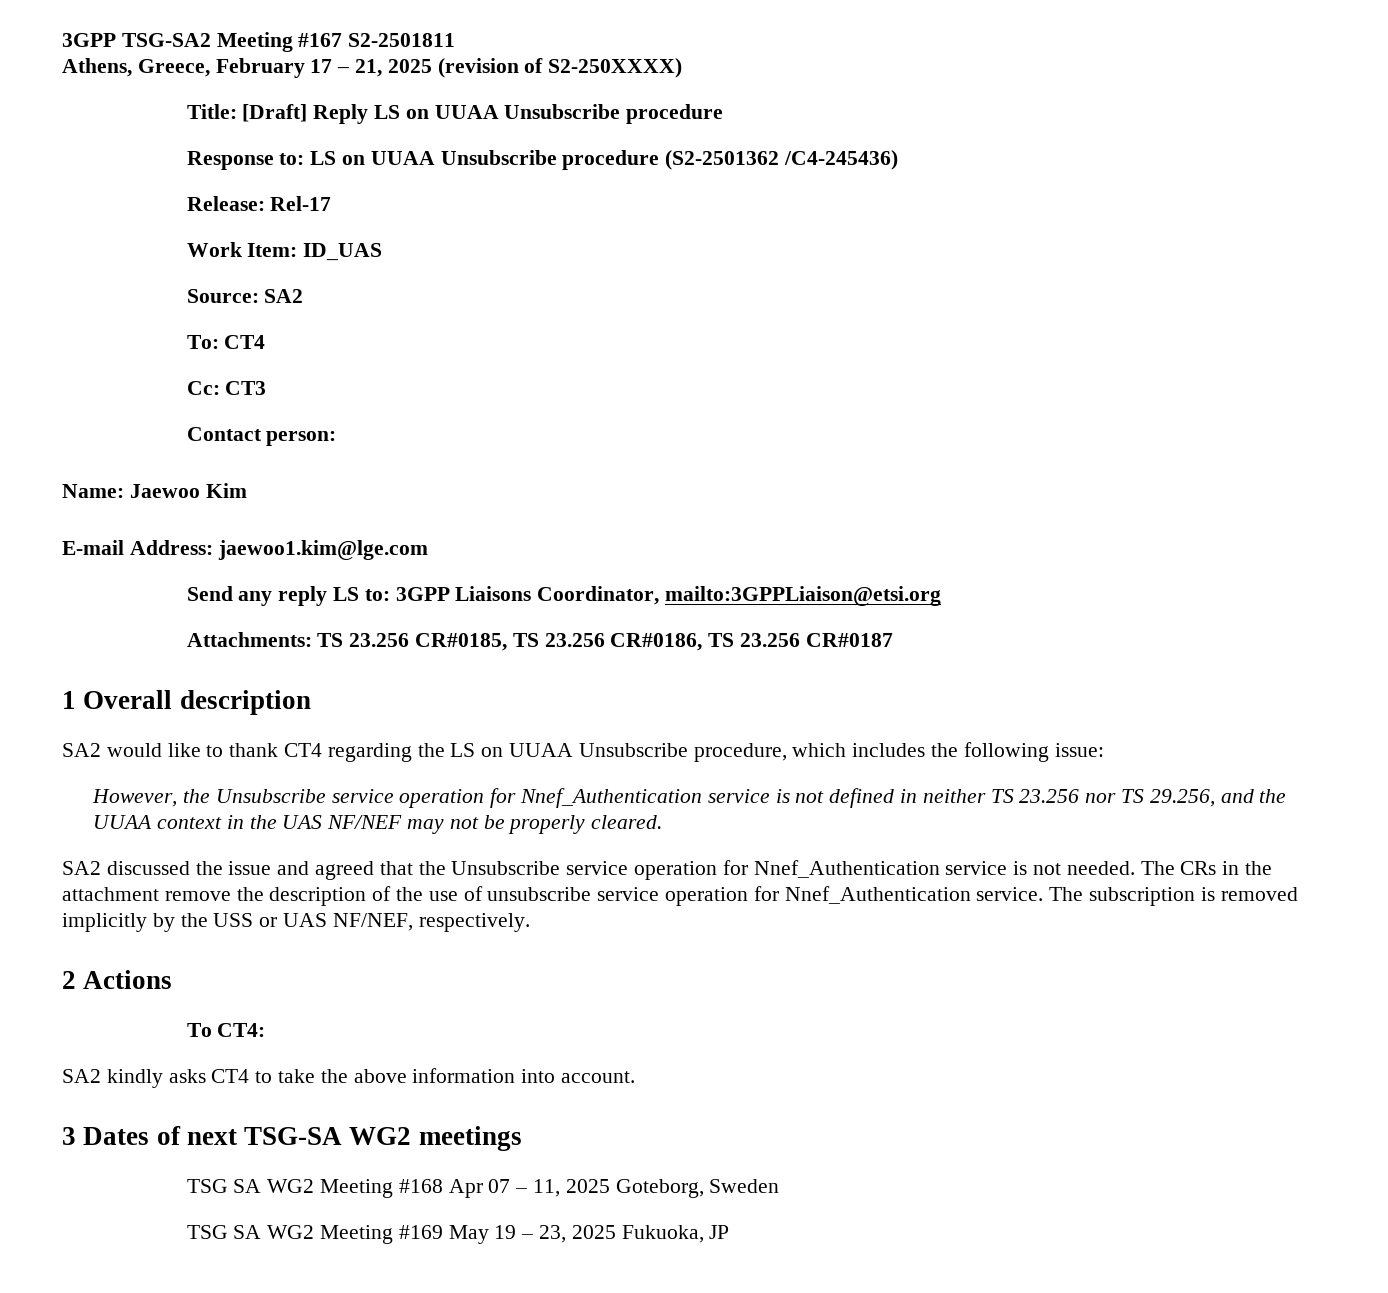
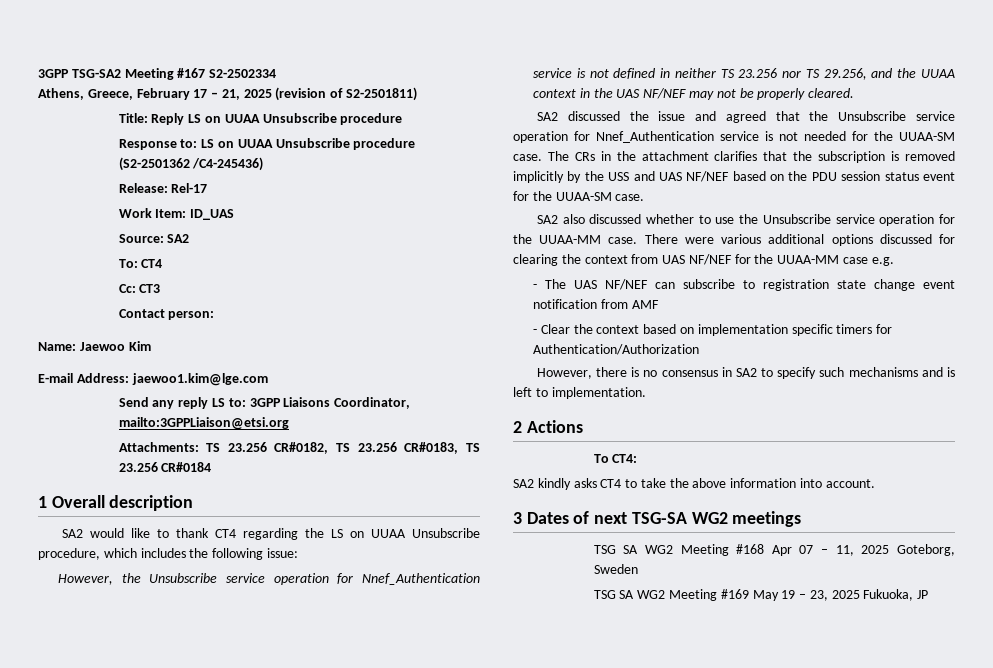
[348,33,456,47] S2-2501811 -> [209,69,277,78] S2-2502334
[548,58,683,78] S2-250XXXX) -> [346,87,418,101] S2-2501811)
[242,104,308,122] [Draft] -> (148, 118) none
[414,633,893,651] CR#0185, TS 23.256 CR#0186, TS 23.256 CR#0187 -> [274,442,480,454] [118,462,212,472] CR#0182, TS 23.256 CR#0183, TS 23.256 CR#0184
[1066,861,1135,875] needed. -> [804,131,955,141] [513,154,542,161] needed for the UUAA-SM case.
[164,886,1084,906] remove the description of the use of unsubscribe service operation for Nnef_Authentication service. The -> [714,151,813,161] clarifies that the
[259,913,530,932] or UAS NF/NEF, respectively. -> [633,171,955,182] [513,191,645,201] [536,214,955,226] [513,234,955,246] [513,254,894,266] [533,279,955,291] [533,299,659,309] [533,324,893,336] [533,344,700,355] [536,367,955,379] [513,387,646,399] and UAS NF/NEF based on the PDU session status event for the UUAA-SM case. // SA2 also discussed whether to use the Unsubscribe service operation for the UUAA-MM case. There were various additional options discussed for clearing the context from UAS NF/NEF for the UUAA-MM case e.g. // - The UAS NF/NEF can subscribe to registration state change event notification from AMF // - Clear the context based on implementation specific timers for Authentication/Authorization // However, there is no consensus in SA2 to specify such mechanisms and is left to implementation.

